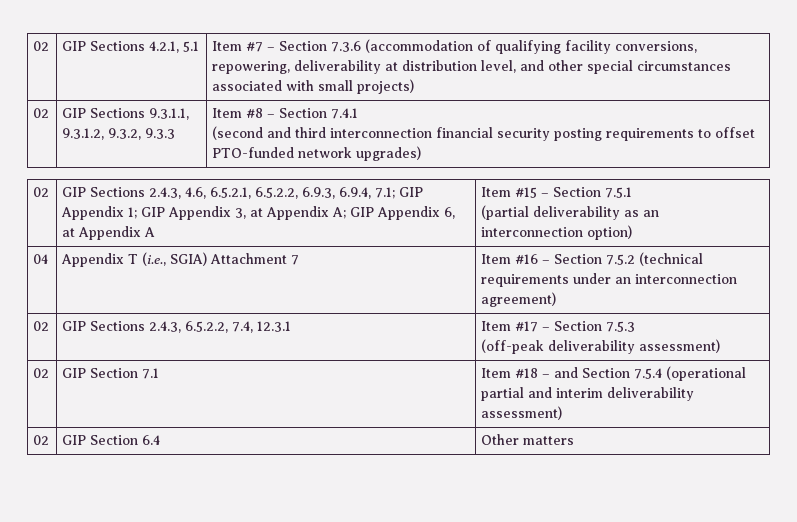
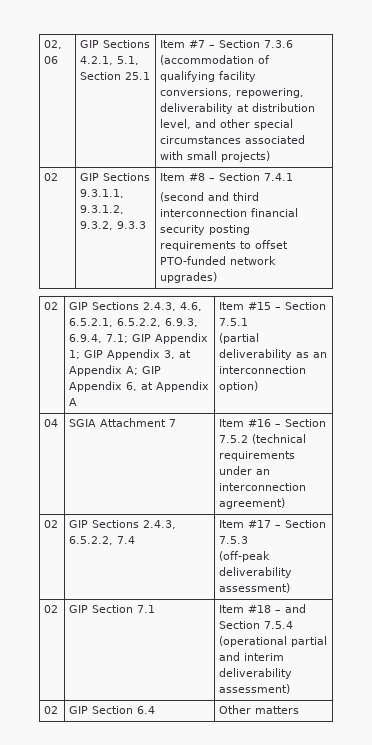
[33,41,50,51] 02 -> [44,40,63,49] [44,56,59,64] 02, 06
[183,41,200,52] 5.1 -> [117,56,140,65] [80,72,151,80] 5.1, Section 25.1
[61,252,208,267] Appendix T (i.e., SGIA) -> [69,419,97,427] SGIA
[232,321,292,333] 7.4, 12.3.1 -> [117,536,136,544] 7.4

